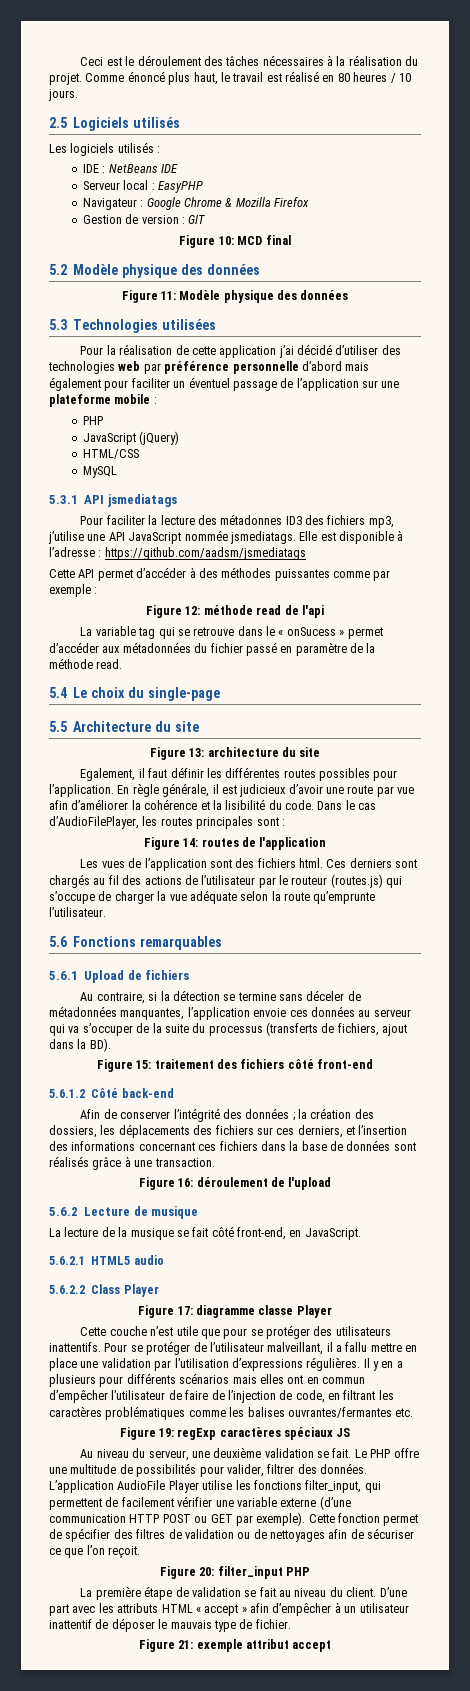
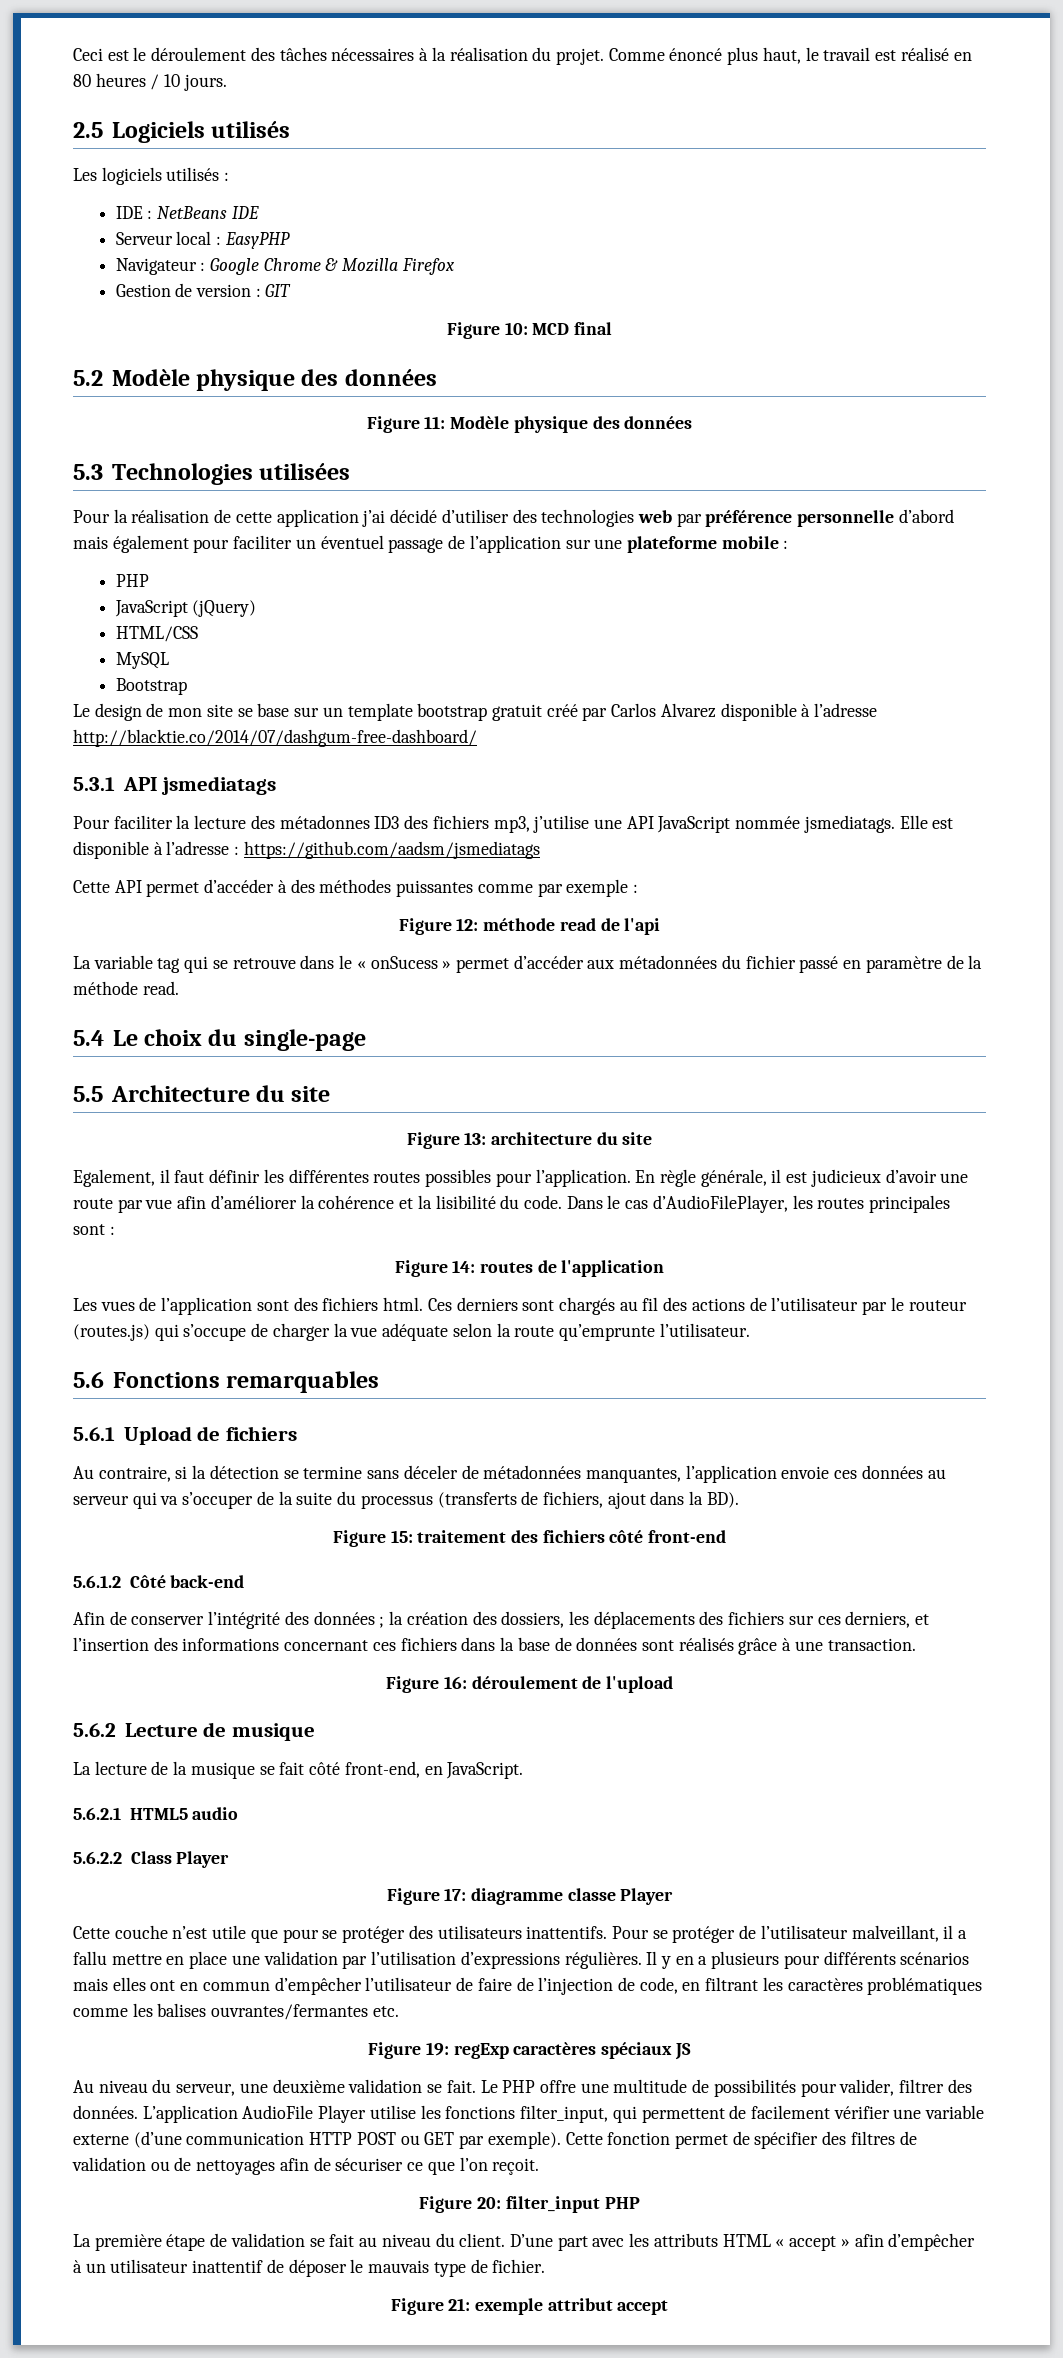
(117, 472) none -> [115,678,187,695] [73,703,878,721] [73,729,477,747] // Bootstrap // Le design de mon site se base sur un template bootstrap gratuit créé par Carlos Alvarez disponible à l’adresse http://blacktie.co/2014/07/dashgum-free-dashboard/

